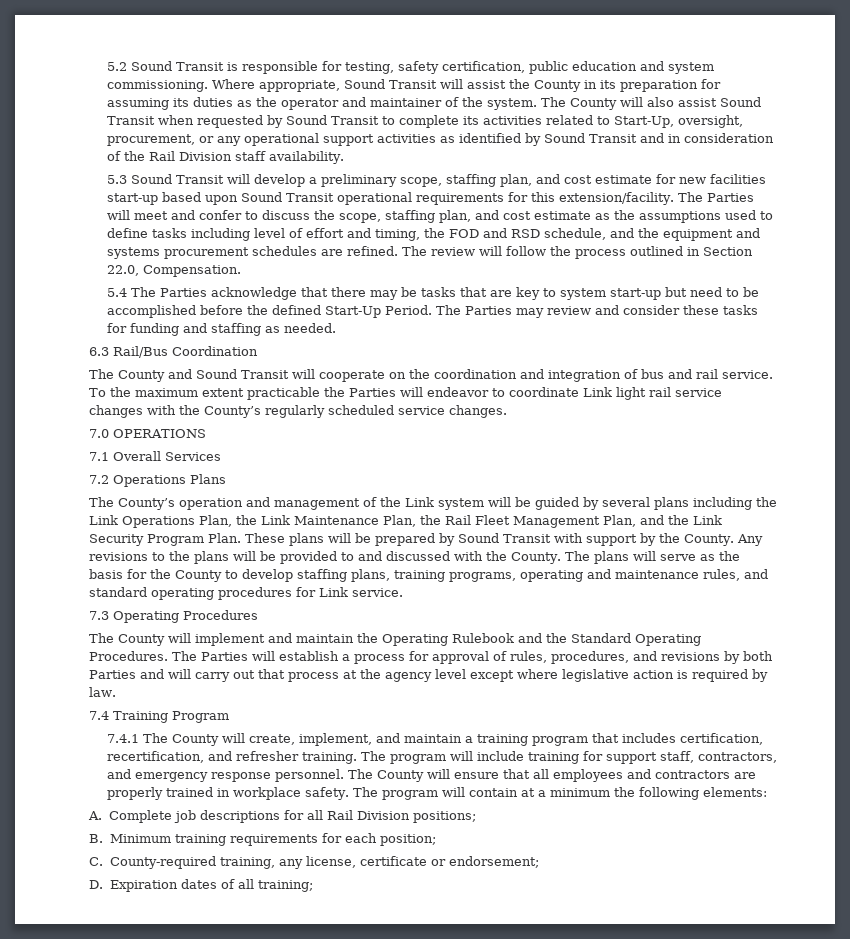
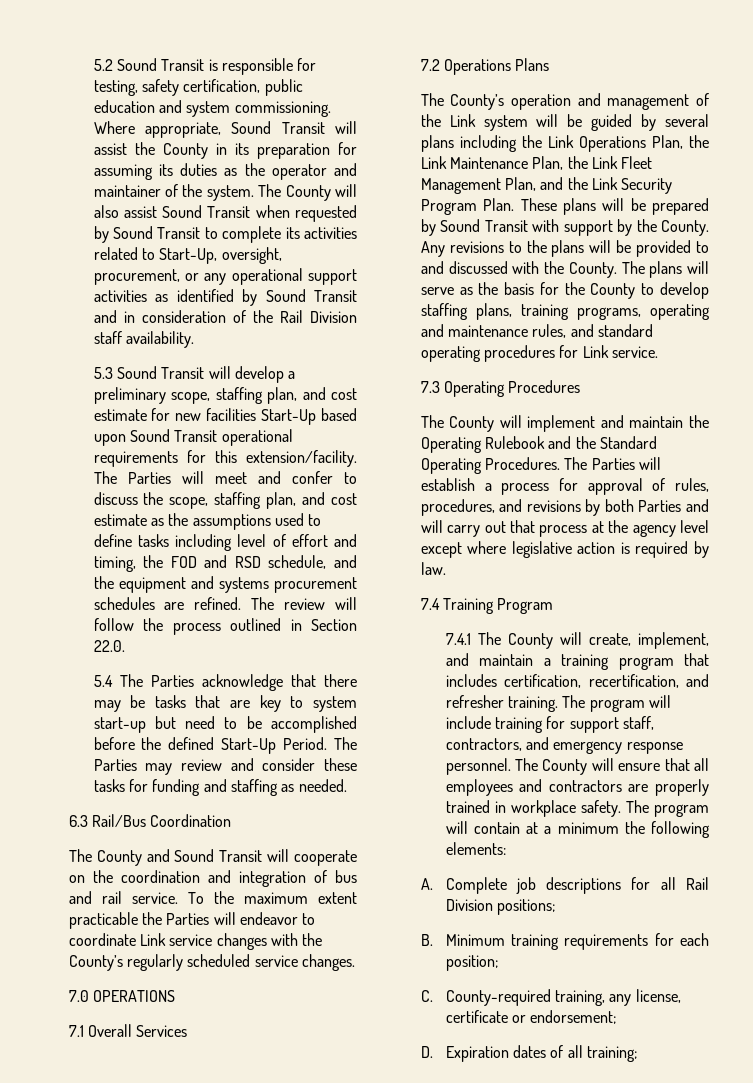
[106,193,158,205] start-up -> [261,409,317,425] Start-Up
[106,265,241,277] 22.0, Compensation. -> [93,640,125,652] 22.0.
[616,387,672,400] light rail -> (167, 939) none
[445,515,472,525] Rail -> [592,156,619,169] Link

